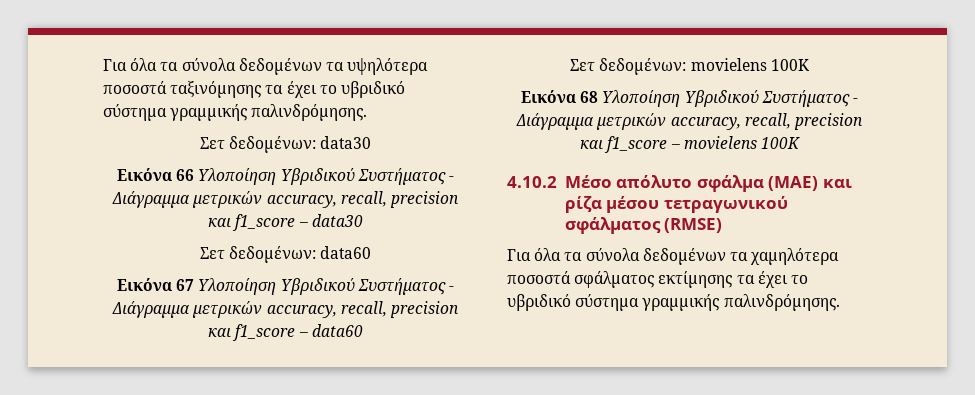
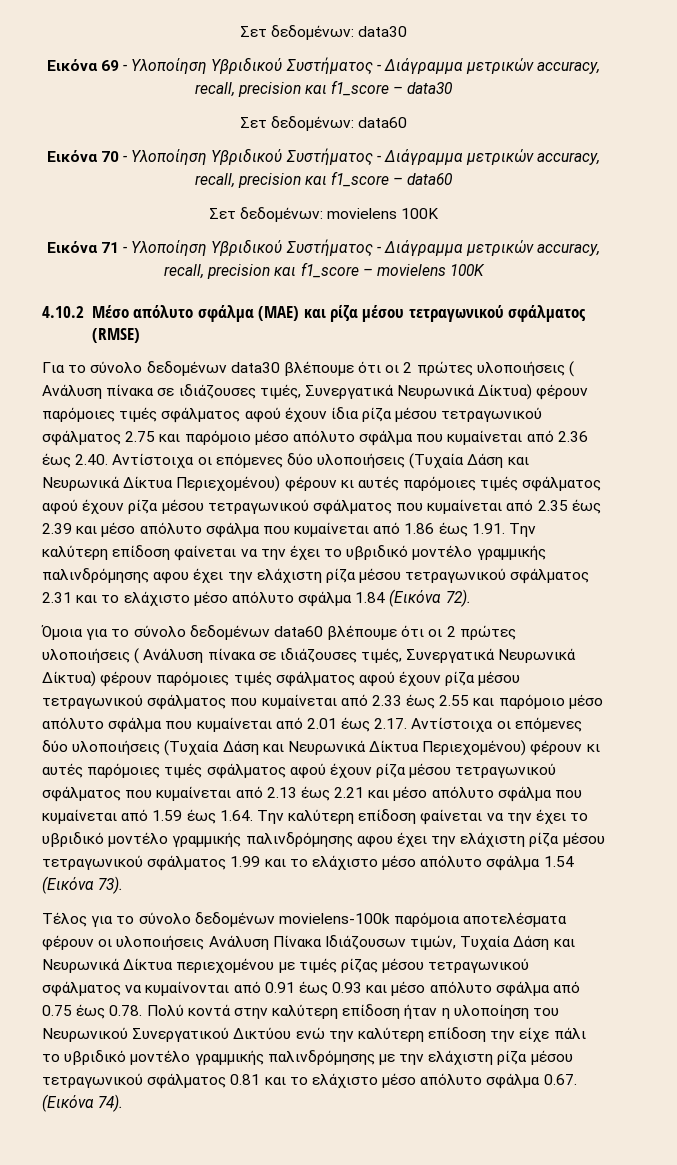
[103,58,429,75] [103,80,405,98] [103,104,368,121] Για όλα τα σύνολα δεδομένων τα υψηλότερα ποσοστά ταξινόμησης τα έχει το υβριδικό σύστημα γραμμικής παλινδρόμησης. // -> (239, 31) none
[176,169,195,181] 66 -> [100,60,128,71] 69 -
[176,279,195,291] 67 -> [100,151,128,162] 70 -
[580,91,599,103] 68 -> [100,242,128,253] 71 -
[534,248,840,265] [507,271,808,288] [507,294,840,311] όλα τα σύνολα δεδομένων τα χαμηλότερα ποσοστά σφάλματος εκτίμησης τα έχει το υβριδικό σύστημα γραμμικής παλινδρόμησης. -> [68,361,575,377] [42,384,589,400] [42,407,543,423] [42,430,588,446] [42,453,529,469] [42,476,602,492] [42,499,601,515] [42,522,537,538] [42,545,546,561] [42,568,590,584] [42,589,471,607] [41,625,516,640] [42,648,577,664] [42,671,521,687] [42,694,603,710] [42,717,582,733] [42,740,600,756] [42,763,557,779] [42,786,583,802] [42,809,589,825] [42,832,605,848] [42,855,574,871] [42,876,124,894] [42,912,568,927] [42,935,575,951] [42,958,530,973] [42,981,581,997] [42,1004,560,1019] [42,1027,586,1042] [42,1050,573,1065] [42,1073,577,1089] [42,1094,124,1112] το σύνολο δεδομένων data30 βλέπουμε ότι οι 2 πρώτες υλοποιήσεις ( Ανάλυση πίνακα σε ιδιάζουσες τιμές, Συνεργατικά Νευρωνικά Δίκτυα) φέρουν παρόμοιες τιμές σφάλματος αφού έχουν ίδια ρίζα μέσου τετραγωνικού σφάλματος 2.75 και παρόμοιο μέσο απόλυτο σφάλμα που κυμαίνεται από 2.36 έως 2.40. Αντίστοιχα οι επόμενες δύο υλοποιήσεις (Τυχαία Δάση και Νευρωνικά Δίκτυα Περιεχομένου) φέρουν κι αυτές παρόμοιες τιμές σφάλματος αφού έχουν ρίζα μέσου τετραγωνικού σφάλματος που κυμαίνεται από 2.35 έως 2.39 και μέσο απόλυτο σφάλμα που κυμαίνεται από 1.86 έως 1.91. Την καλύτερη επίδοση φαίνεται να την έχει το υβριδικό μοντέλο γραμμικής παλινδρόμησης αφου έχει την ελάχιστη ρίζα μέσου τετραγωνικού σφάλματος 2.31 και το ελάχιστο μέσο απόλυτο σφάλμα 1.84 (Εικόνα 72). // Όμοια για το σύνολο δεδομένων data60 βλέπουμε ότι οι 2 πρώτες υλοποιήσεις ( Ανάλυση πίνακα σε ιδιάζουσες τιμές, Συνεργατικά Νευρωνικά Δίκτυα) φέρουν παρόμοιες τιμές σφάλματος αφού έχουν ρίζα μέσου τετραγωνικού σφάλματος που κυμαίνεται από 2.33 έως 2.55 και παρόμοιο μέσο απόλυτο σφάλμα που κυμαίνεται από 2.01 έως 2.17. Αντίστοιχα οι επόμενες δύο υλοποιήσεις (Τυχαία Δάση και Νευρωνικά Δίκτυα Περιεχομένου) φέρουν κι αυτές παρόμοιες τιμές σφάλματος αφού έχουν ρίζα μέσου τετραγωνικού σφάλματος που κυμαίνεται από 2.13 έως 2.21 και μέσο απόλυτο σφάλμα που κυμαίνεται από 1.59 έως 1.64. Την καλύτερη επίδοση φαίνεται να την έχει το υβριδικό μοντέλο γραμμικής παλινδρόμησης αφου έχει την ελάχιστη ρίζα μέσου τετραγωνικού σφάλματος 1.99 και το ελάχιστο μέσο απόλυτο σφάλμα 1.54 (Εικόνα 73). // Τέλος για το σύνολο δεδομένων movielens-100k παρόμοια αποτελέσματα φέρουν οι υλοποιήσεις Ανάλυση Πίνακα Ιδιάζουσων τιμών, Τυχαία Δάση και Νευρωνικά Δίκτυα περιεχομένου με τιμές ρίζας μέσου τετραγωνικού σφάλματος να κυμαίνονται από 0.91 έως 0.93 και μέσο απόλυτο σφάλμα από 0.75 έως 0.78. Πολύ κοντά στην καλύτερη επίδοση ήταν η υλοποίηση του Νευρωνικού Συνεργατικού Δικτύου ενώ την καλύτερη επίδοση την είχε πάλι το υβριδικό μοντέλο γραμμικής παλινδρόμησης με την ελάχιστη ρίζα μέσου τετραγωνικού σφάλματος 0.81 και το ελάχιστο μέσο απόλυτο σφάλμα 0.67. (Εικόνα 74).

